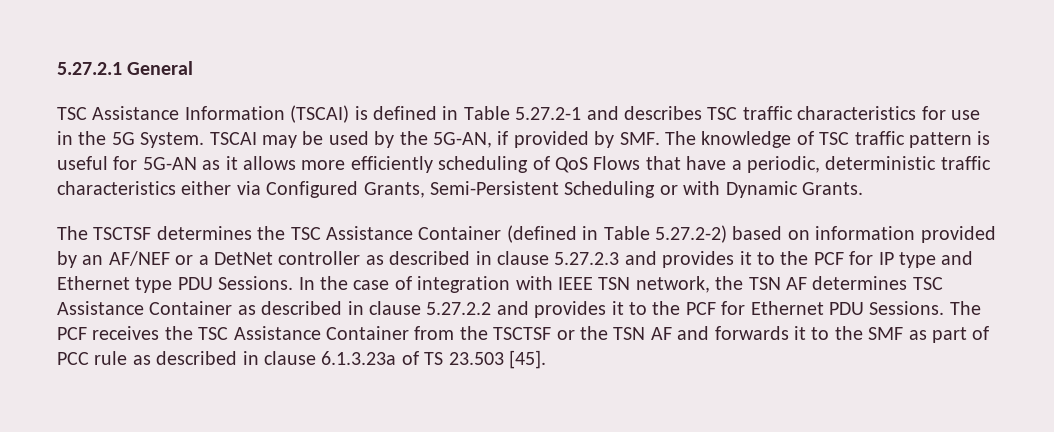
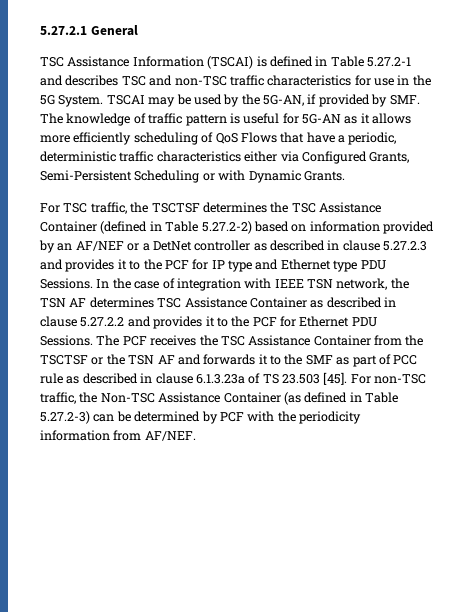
(738, 113) none -> [149,75,227,86] and non-TSC
[819,132,850,145] TSC -> (146, 118) none
[57,226,88,240] The -> [40,202,149,214] For TSC traffic, the
(546, 359) none -> [350,374,427,384] [40,392,398,405] [40,411,361,424] [40,430,196,441] For non-TSC traffic, the Non-TSC Assistance Container (as defined in Table 5.27.2-3) can be determined by PCF with the periodicity information from AF/NEF.

